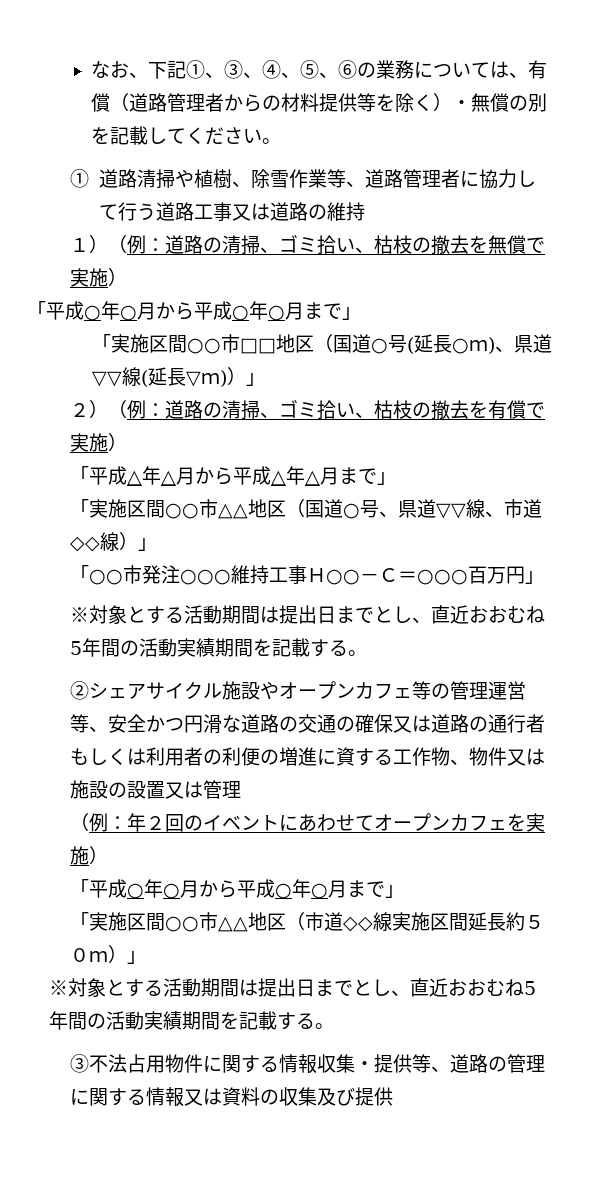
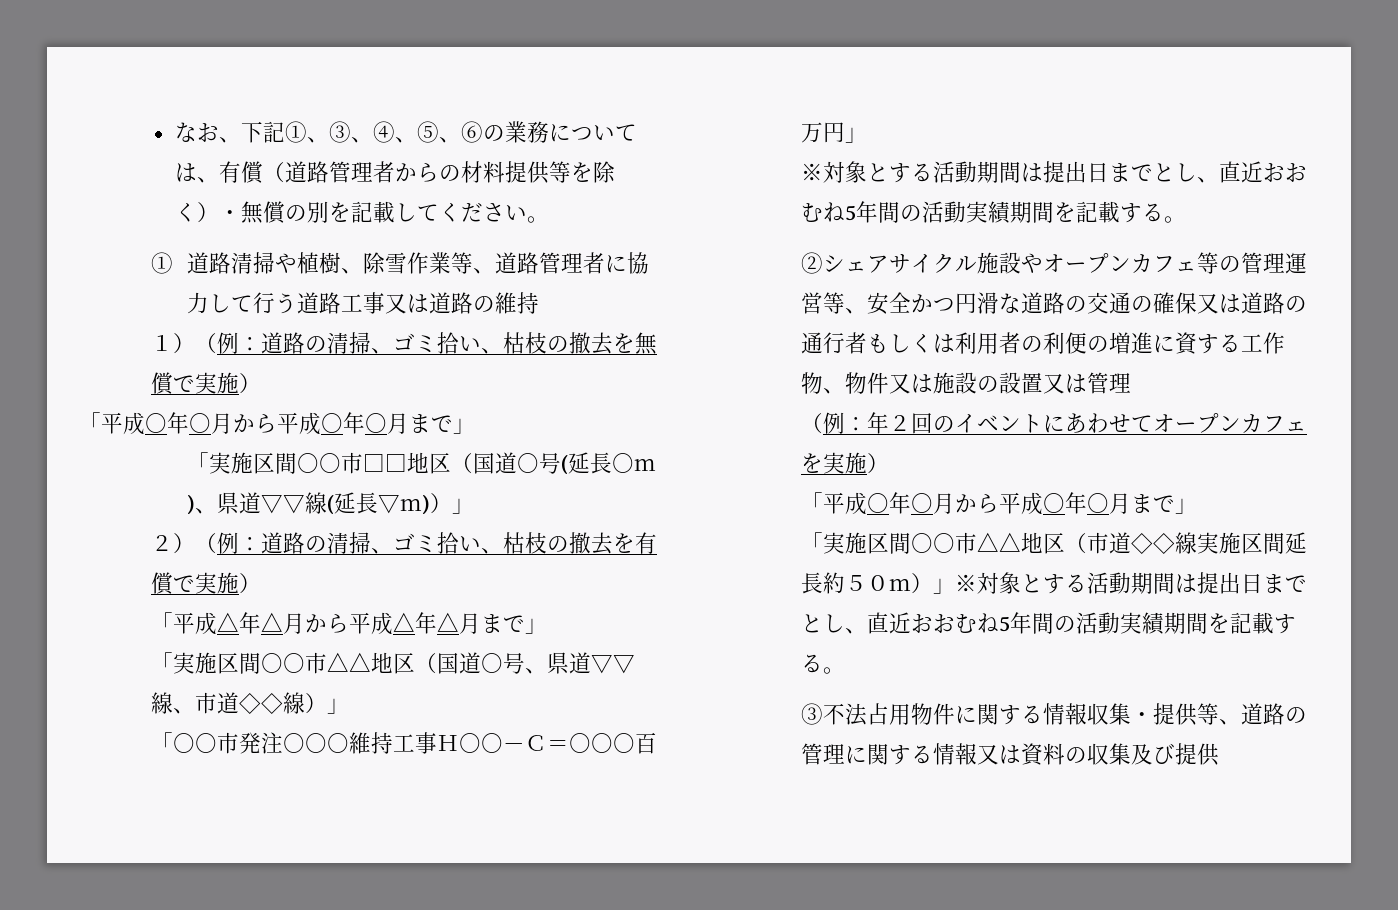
(147, 957) // -> (956, 586) none

